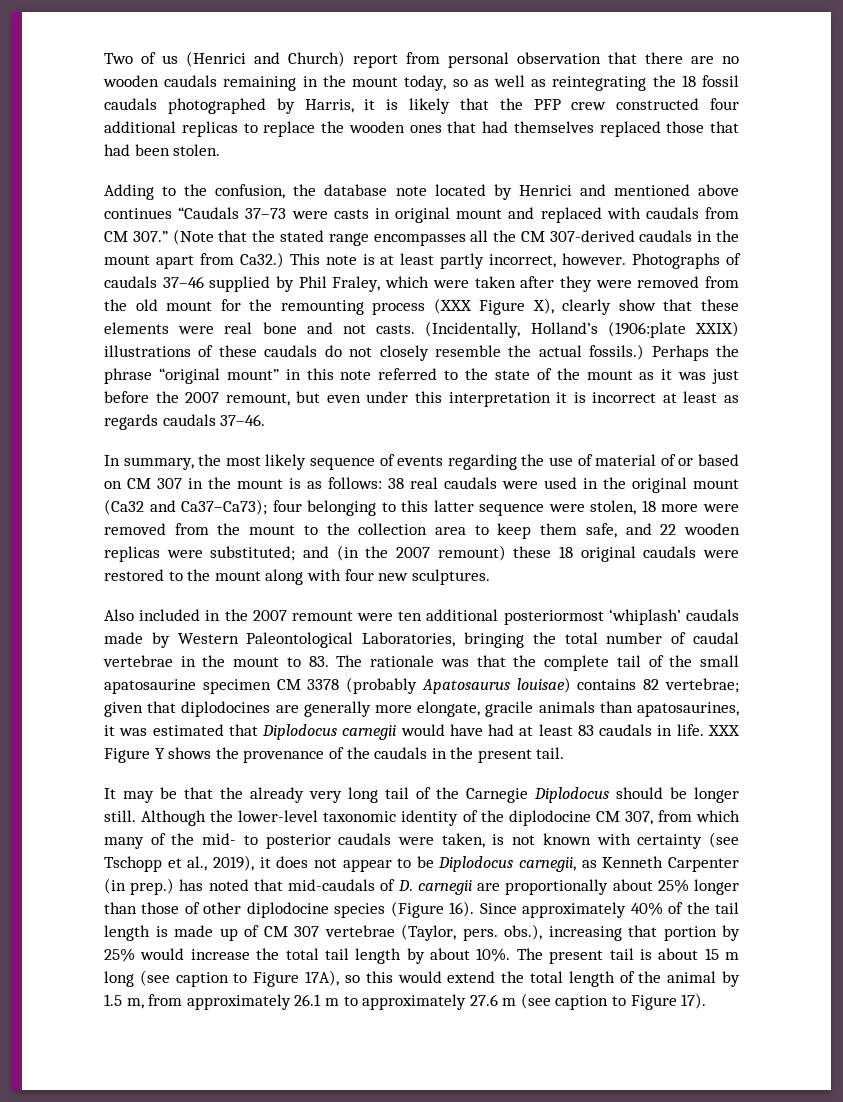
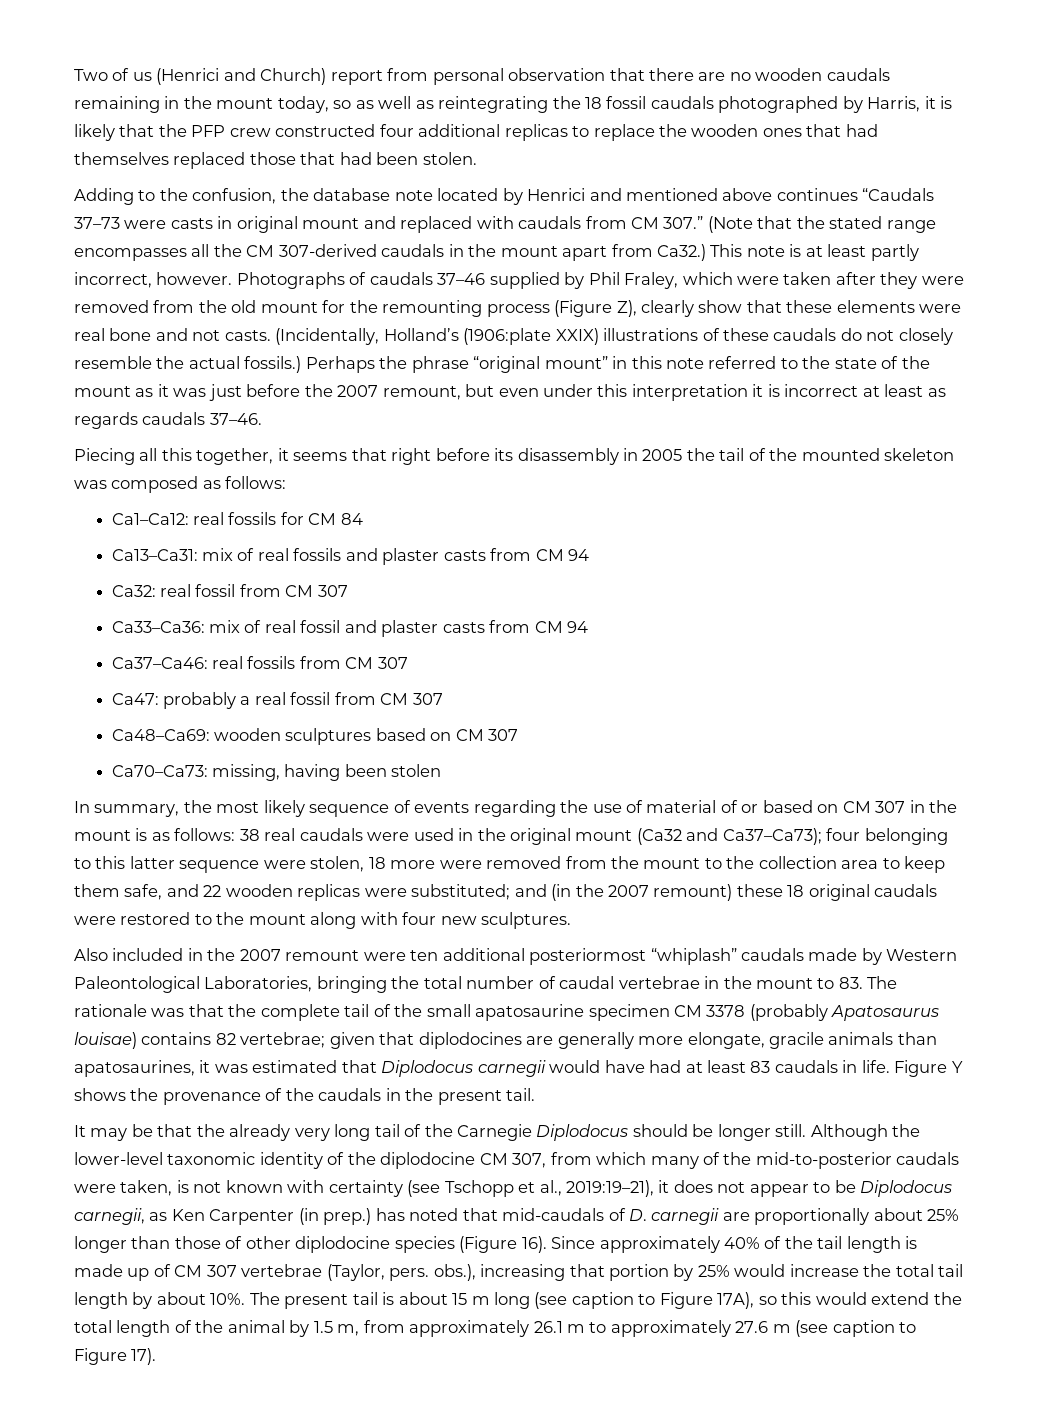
[433,298,554,315] (XXX Figure X), -> [554,300,637,317] (Figure Z),
(266, 420) none -> [74,448,955,465] [74,476,287,493] [111,512,363,525] [111,548,590,565] [111,584,348,597] [111,620,589,637] [111,656,408,669] [111,692,443,709] [111,728,519,745] [111,764,442,781] // Piecing all this together, it seems that right before its disassembly in 2005 the tail of the mounted skeleton was composed as follows: // Ca1–Ca12: real fossils for CM 84 // Ca13–Ca31: mix of real fossils and plaster casts from CM 94 // Ca32: real fossil from CM 307 // Ca33–Ca36: mix of real fossil and plaster casts from CM 94 // Ca37–Ca46: real fossils from CM 307 // Ca47: probably a real fossil from CM 307 // Ca48–Ca69: wooden sculptures based on CM 307 // Ca70–Ca73: missing, having been stolen
[608,609,681,625] ‘whiplash’ -> [650,948,737,965] “whiplash”
[707,725,740,736] XXX -> (890, 1066) none
[202,833,331,849] mid- to posterior -> [755,1152,892,1169] mid-to-posterior
[212,855,254,871] 2019), -> [566,1180,655,1197] 2019:19–21),
[602,856,664,868] Kenneth -> [171,1209,205,1221] Ken

